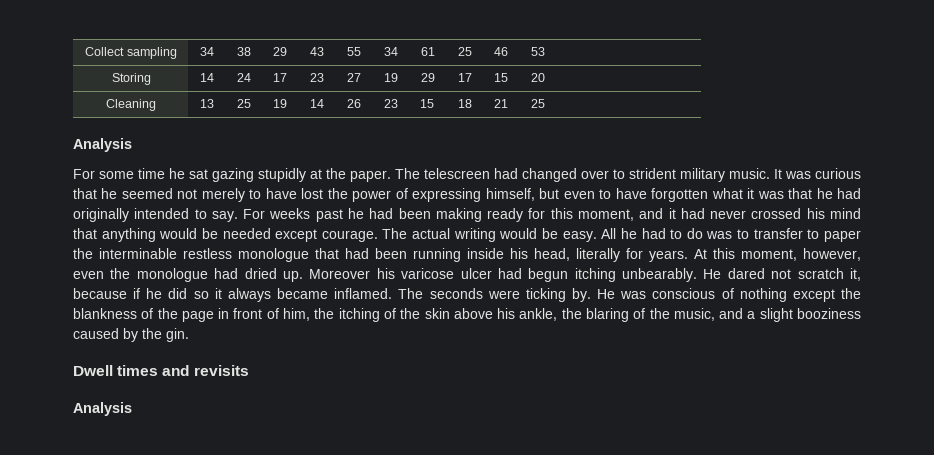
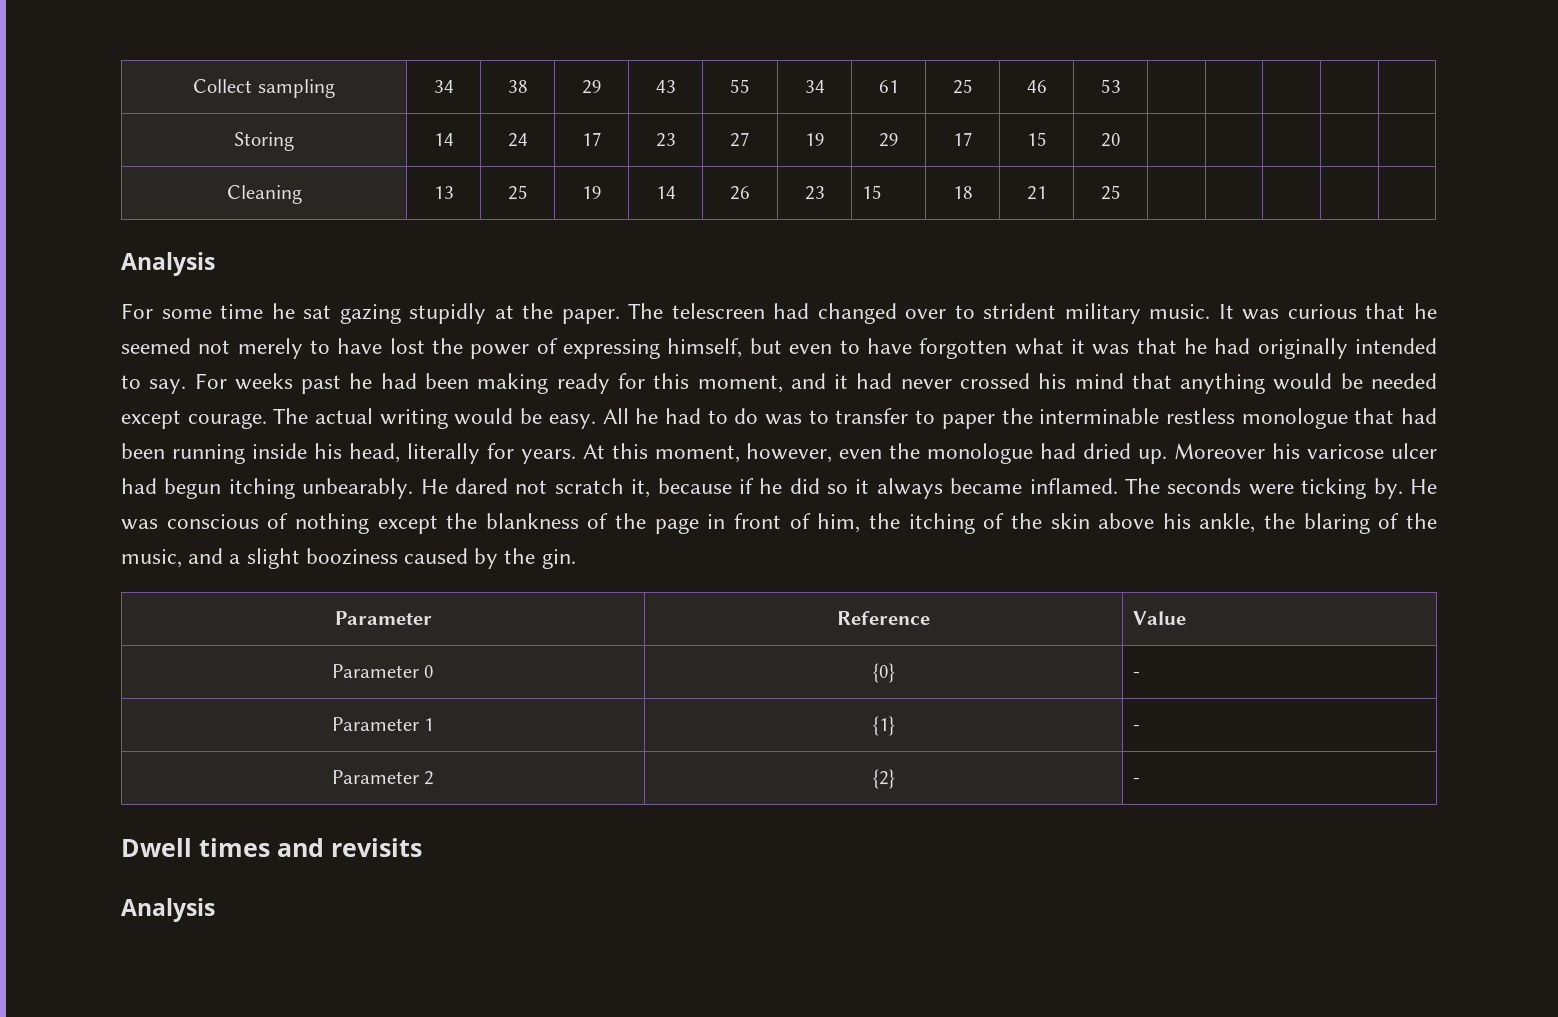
(189, 335) none -> [334,611,432,625] [837,611,930,625] [1133,611,1187,625] [331,664,435,678] [872,663,895,683] [1133,672,1141,678] [331,717,435,731] [872,716,895,736] [1133,725,1141,731] [331,770,435,785] [872,769,895,789] [1133,778,1141,784] // Parameter | Reference | Value // Parameter 0 | {0} | - // Parameter 1 | {1} | - // Parameter 2 | {2} | -

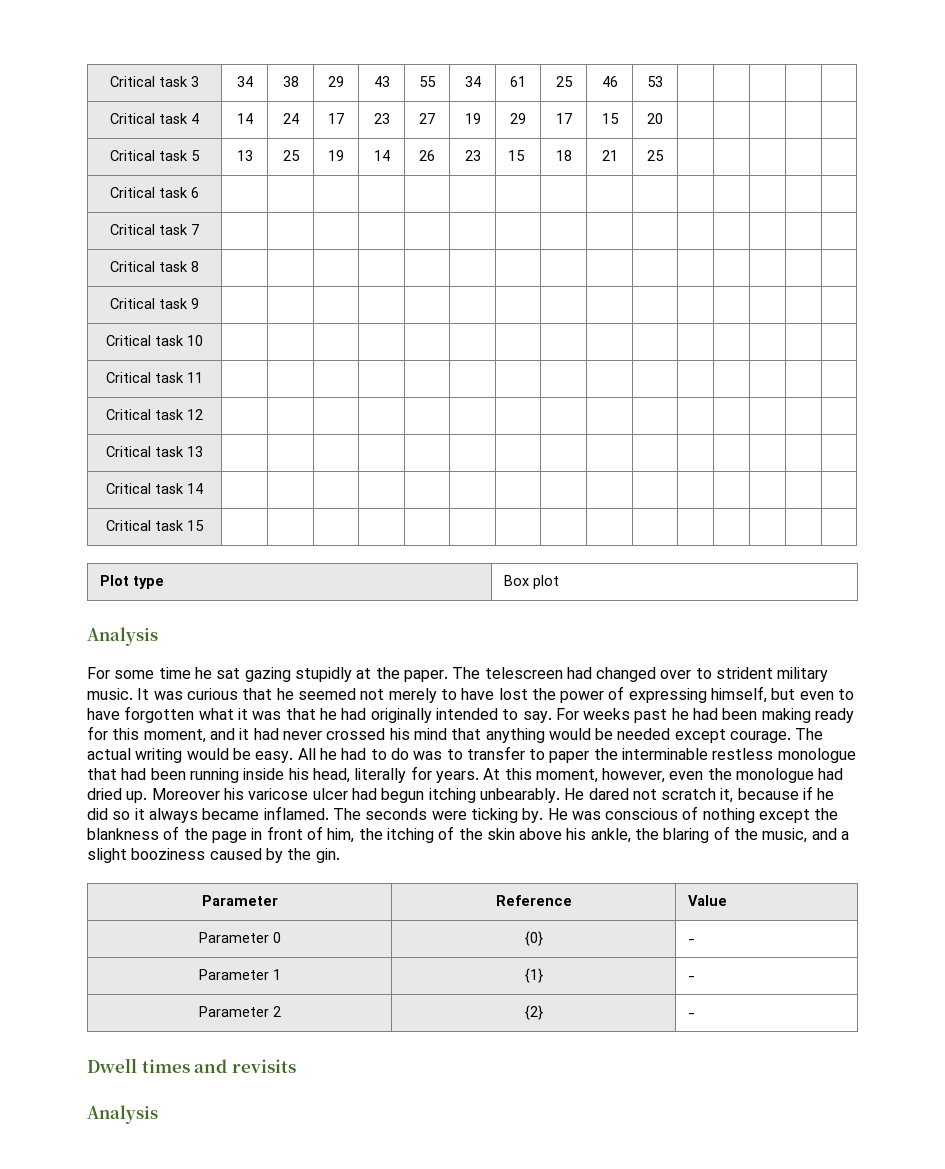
[193,79,335,98] Collect sampling -> [110,76,199,87] Critical task 3
[234,132,294,151] Storing -> [110,113,199,124] Critical task 4
[226,185,302,204] Cleaning -> [110,150,200,161] Critical task 5
(1121, 192) none -> [110,187,199,198] [110,224,199,235] [110,261,199,272] [110,298,199,309] [106,335,203,346] [106,372,203,383] [106,409,203,420] [106,446,203,457] [106,483,203,494] [106,520,204,531] [99,575,164,589] [503,575,559,589] // Critical task 6 | | | | | | | | | | | | | | | // Critical task 7 | | | | | | | | | | | | | | | // Critical task 8 | | | | | | | | | | | | | | | // Critical task 9 | | | | | | | | | | | | | | | // Critical task 10 | | | | | | | | | | | | | | | // Critical task 11 | | | | | | | | | | | | | | | // Critical task 12 | | | | | | | | | | | | | | | // Critical task 13 | | | | | | | | | | | | | | | // Critical task 14 | | | | | | | | | | | | | | | // Critical task 15 | | | | | | | | | | | | | | | // Plot type | Box plot

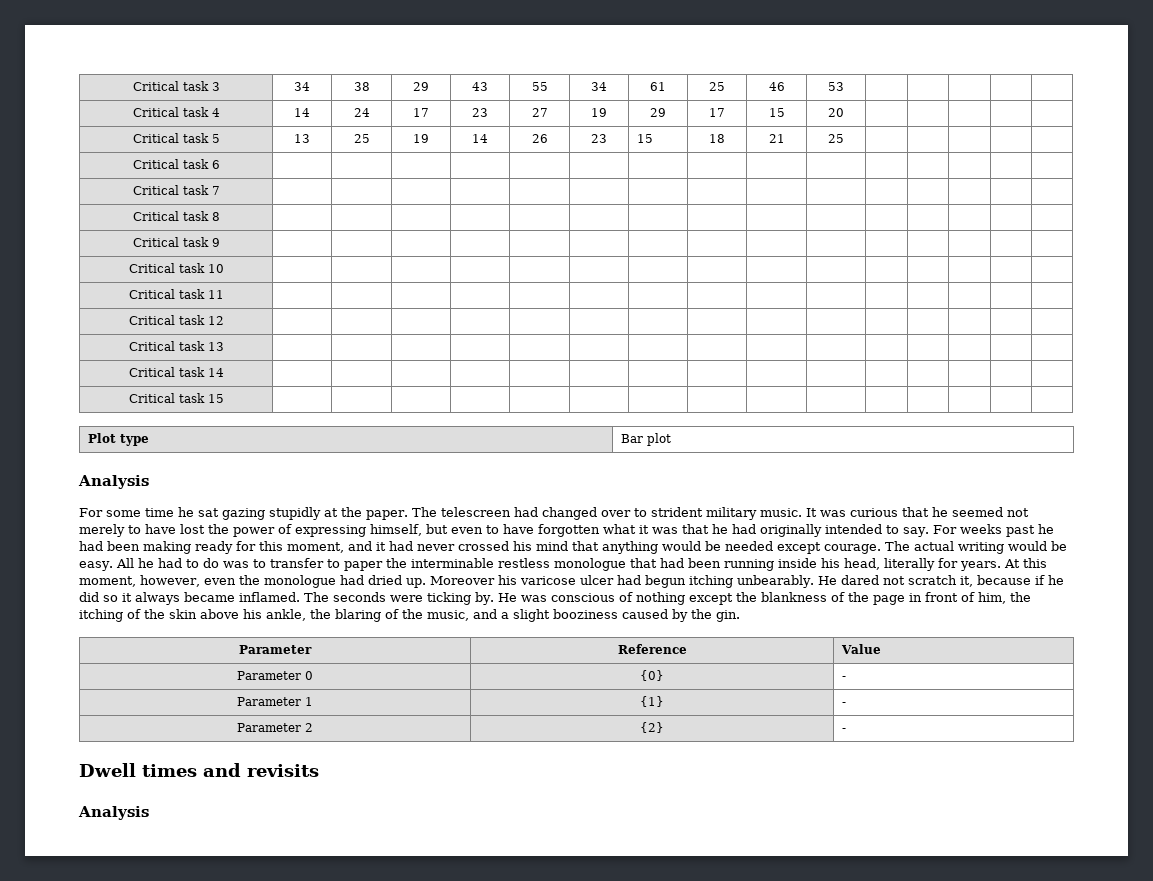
[503,575,529,586] Box -> [620,434,643,443] Bar

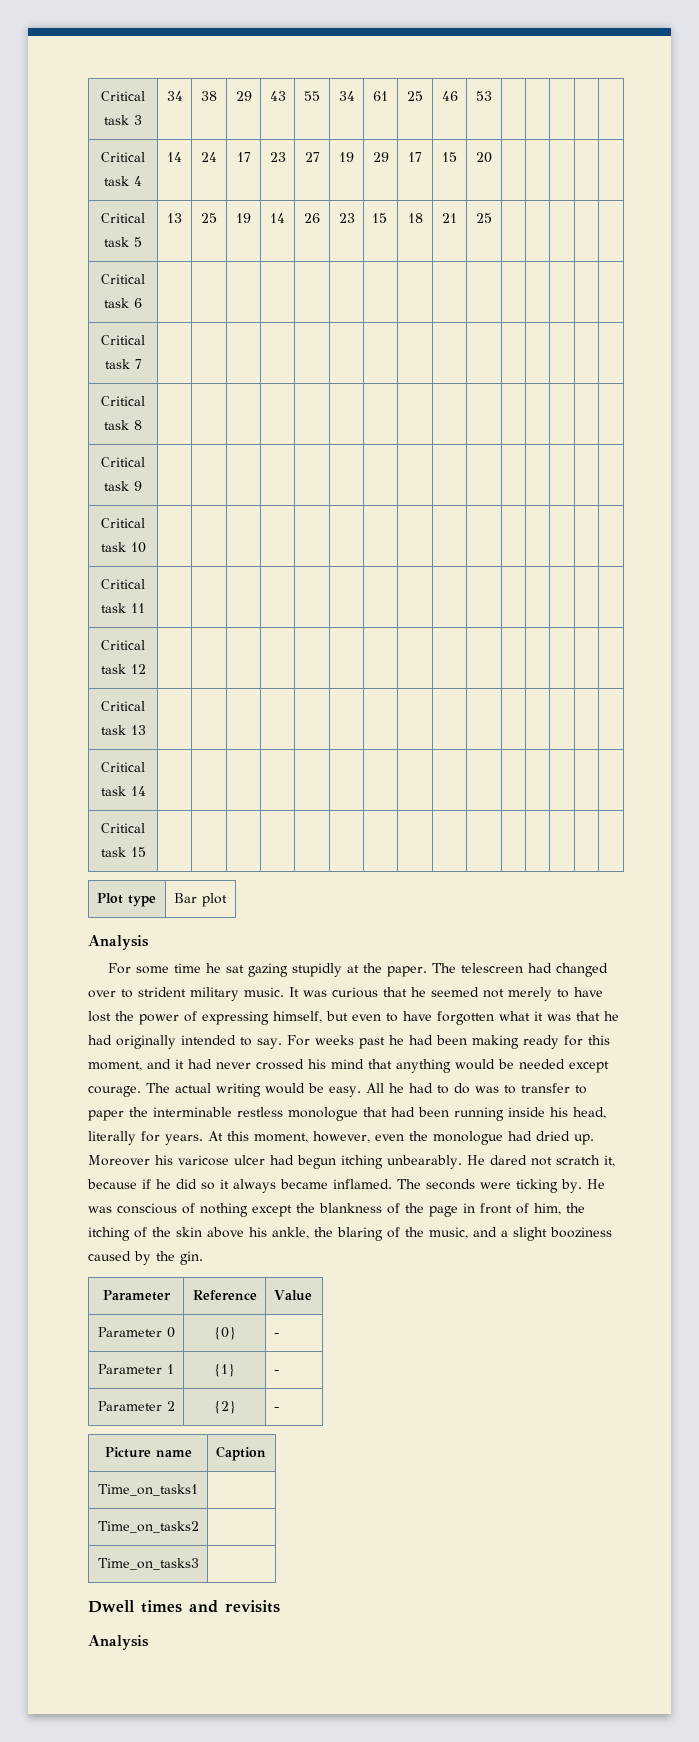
(846, 730) none -> [104,1447,192,1458] [215,1446,266,1461] [98,1484,198,1496] [97,1521,199,1533] [97,1558,199,1570] // Picture name | Caption // Time_on_tasks1 | // Time_on_tasks2 | // Time_on_tasks3 |

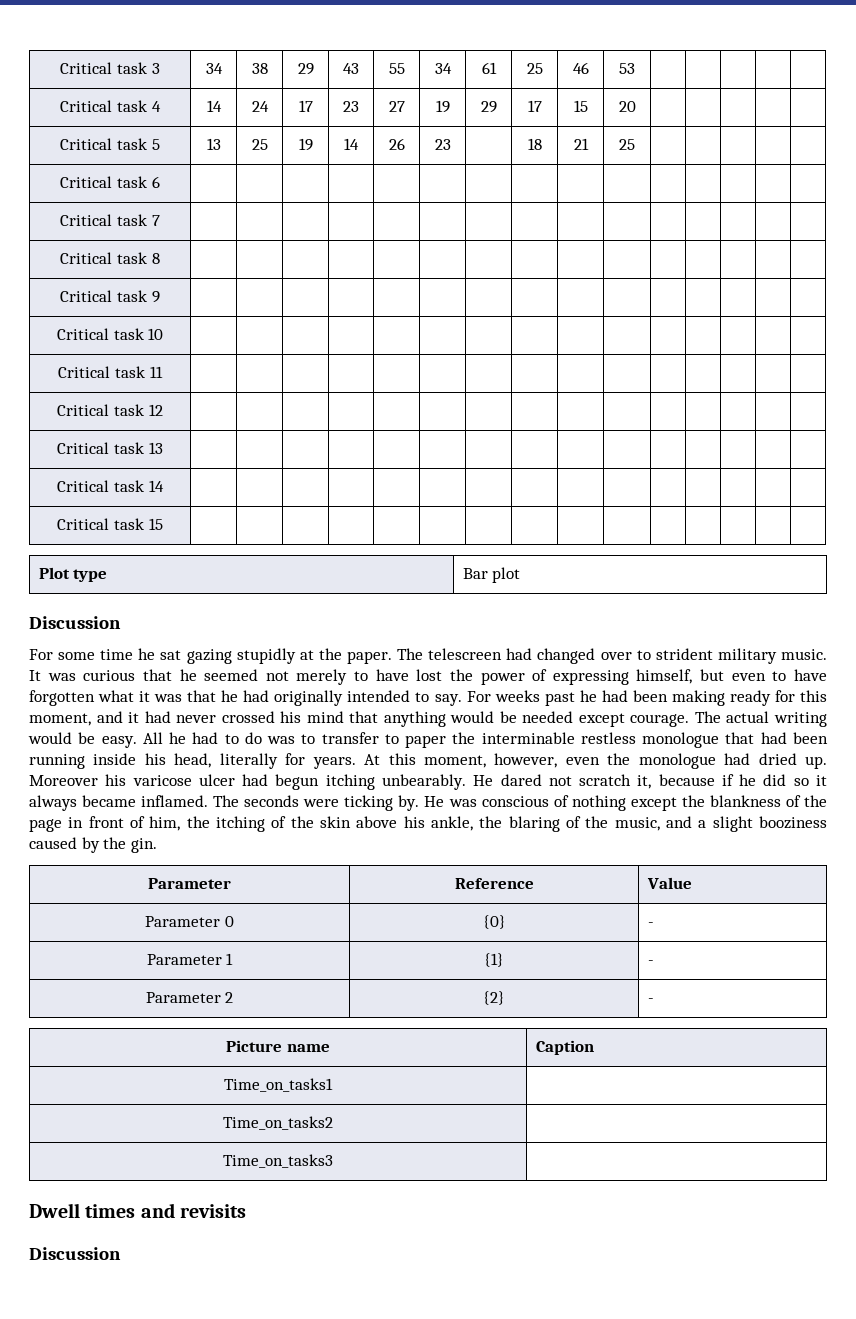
[371,213,387,223] 15 -> (451, 144) none
[88,935,149,950] Analysis -> [29,616,121,629] Discussion
[88,1635,149,1650] Analysis -> [29,1247,121,1260] Discussion

